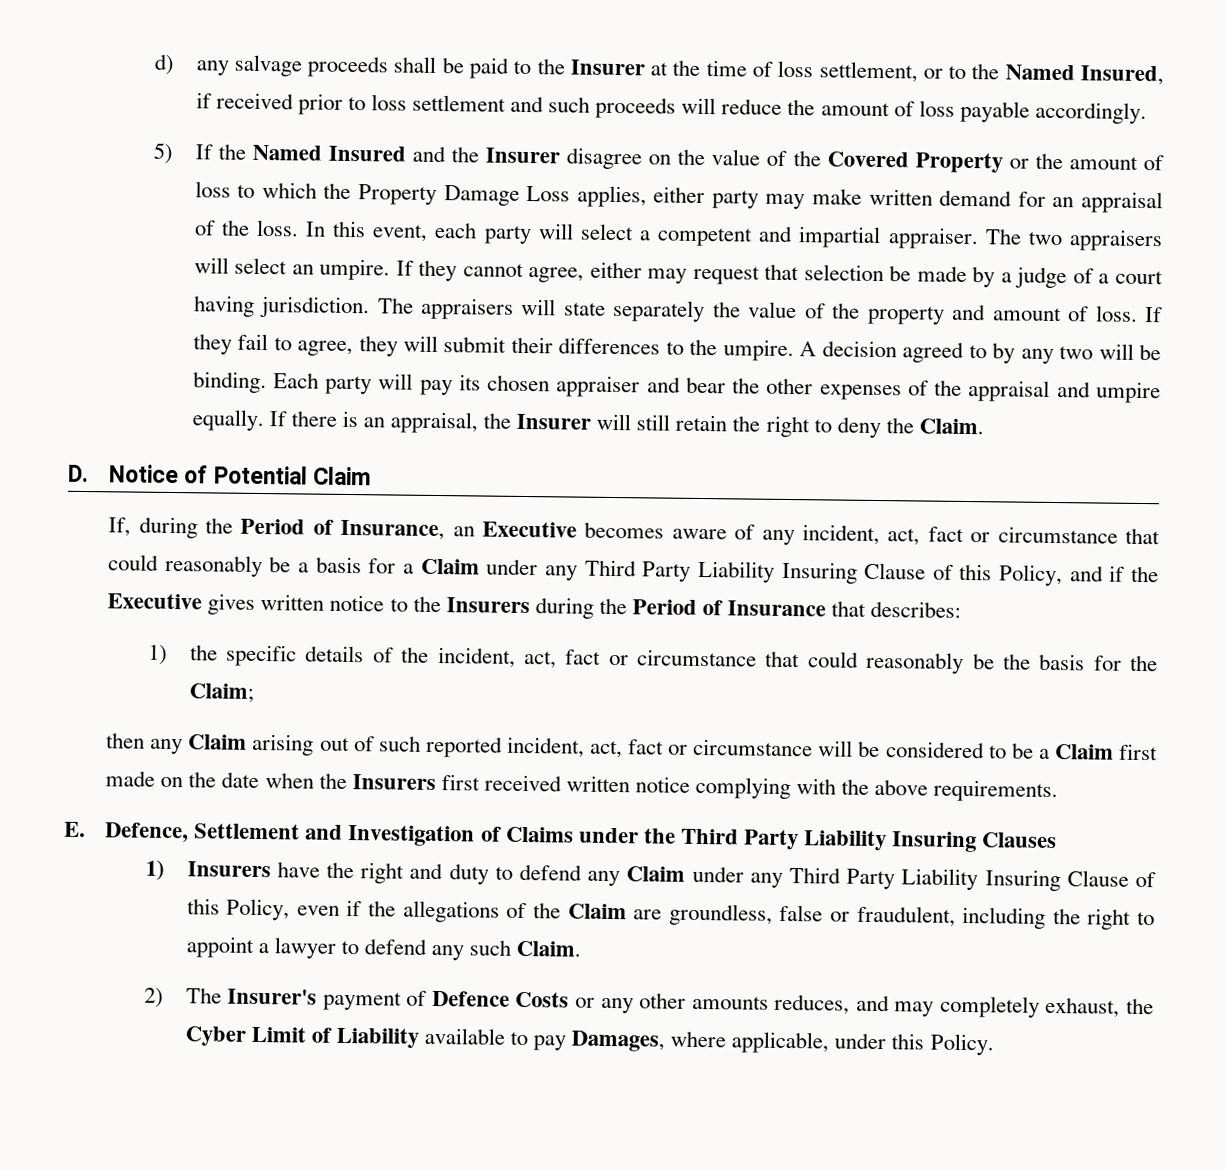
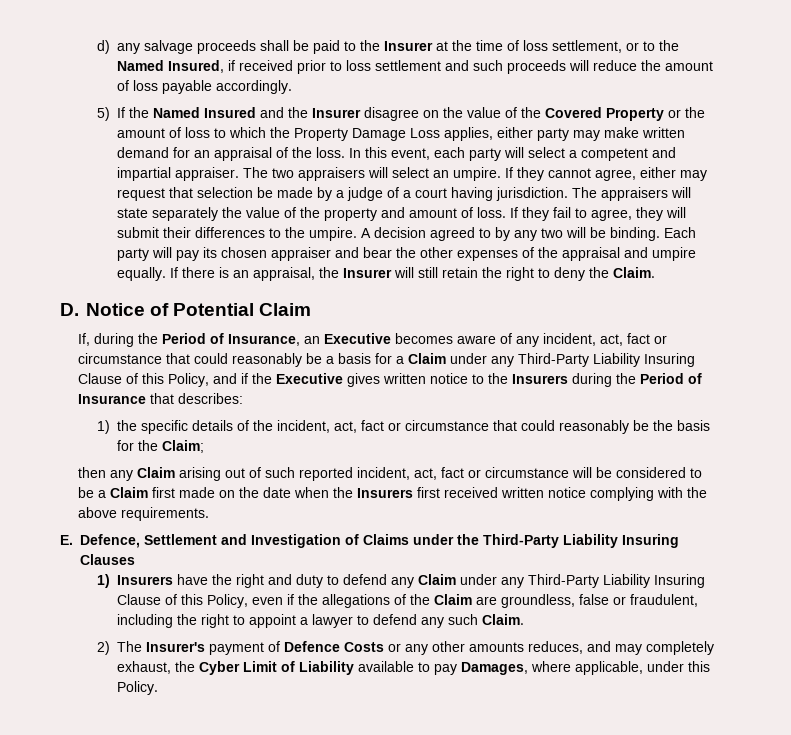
[584,559,692,582] Third Party -> [518,353,590,367] Third-Party
[680,828,799,851] Third Party -> [483,534,559,548] Third-Party
[789,867,896,890] Third Party -> [527,574,599,588] Third-Party

